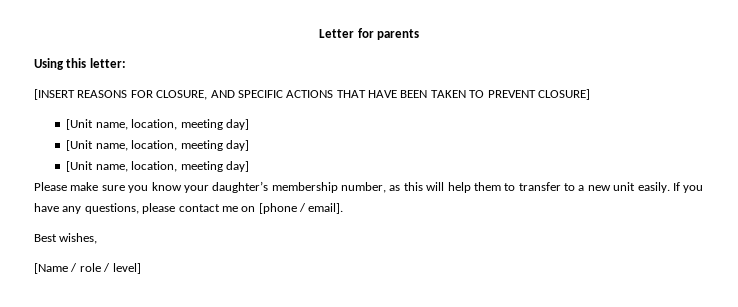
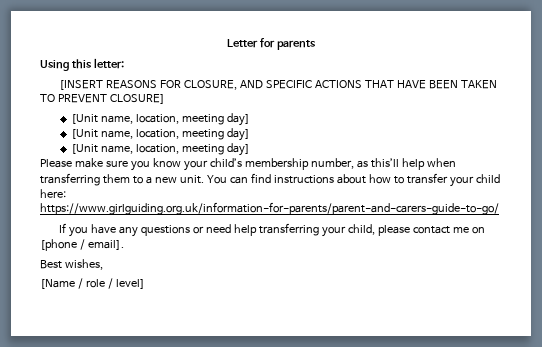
[212,181,269,193] daughter’s -> [209,158,242,167] child’s
[403,182,704,193] [34,203,139,214] this will help them to transfer to a new unit easily. If you have any questions, -> [370,158,456,170] [40,173,500,187] [40,189,66,198] [40,202,499,215] [59,223,375,237] this’ll help when transferring them to a new unit. You can find instructions about how to transfer your child here: https://www.girlguiding.org.uk/information-for-parents/parent-and-carers-guide-to-go/ // If you have any questions or need help transferring your child,

